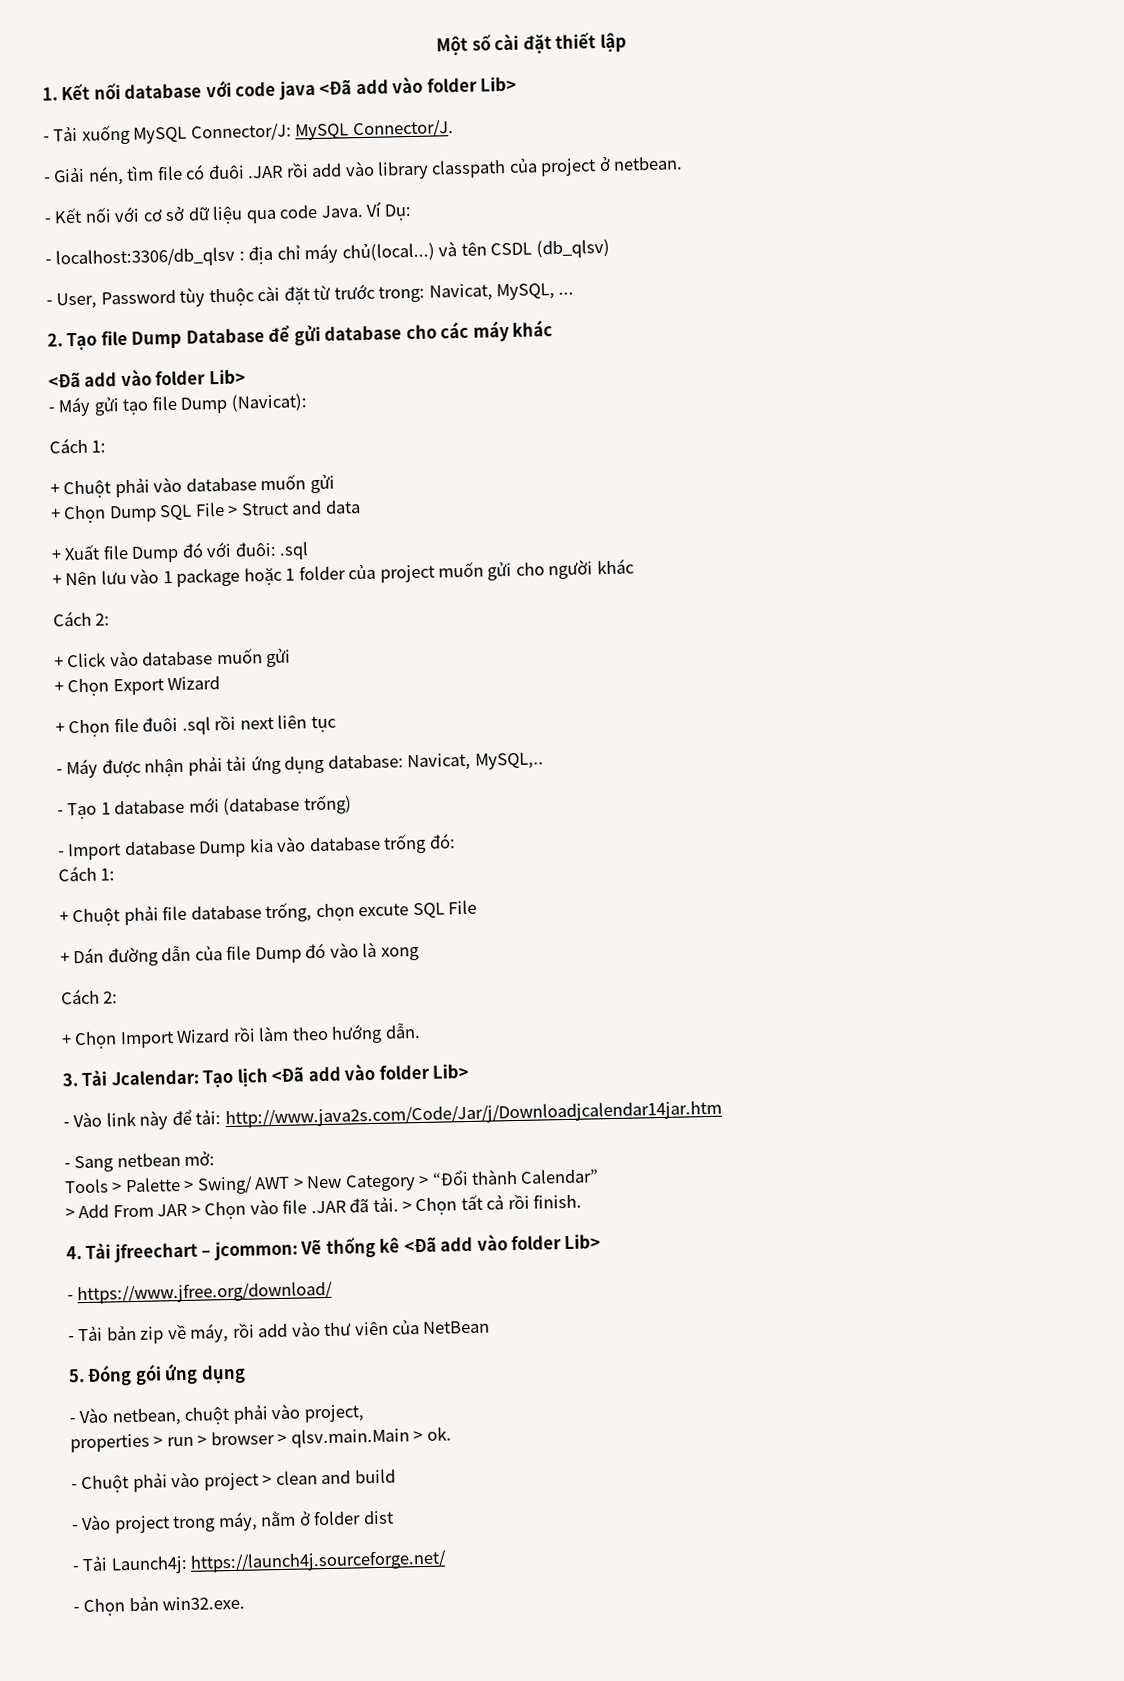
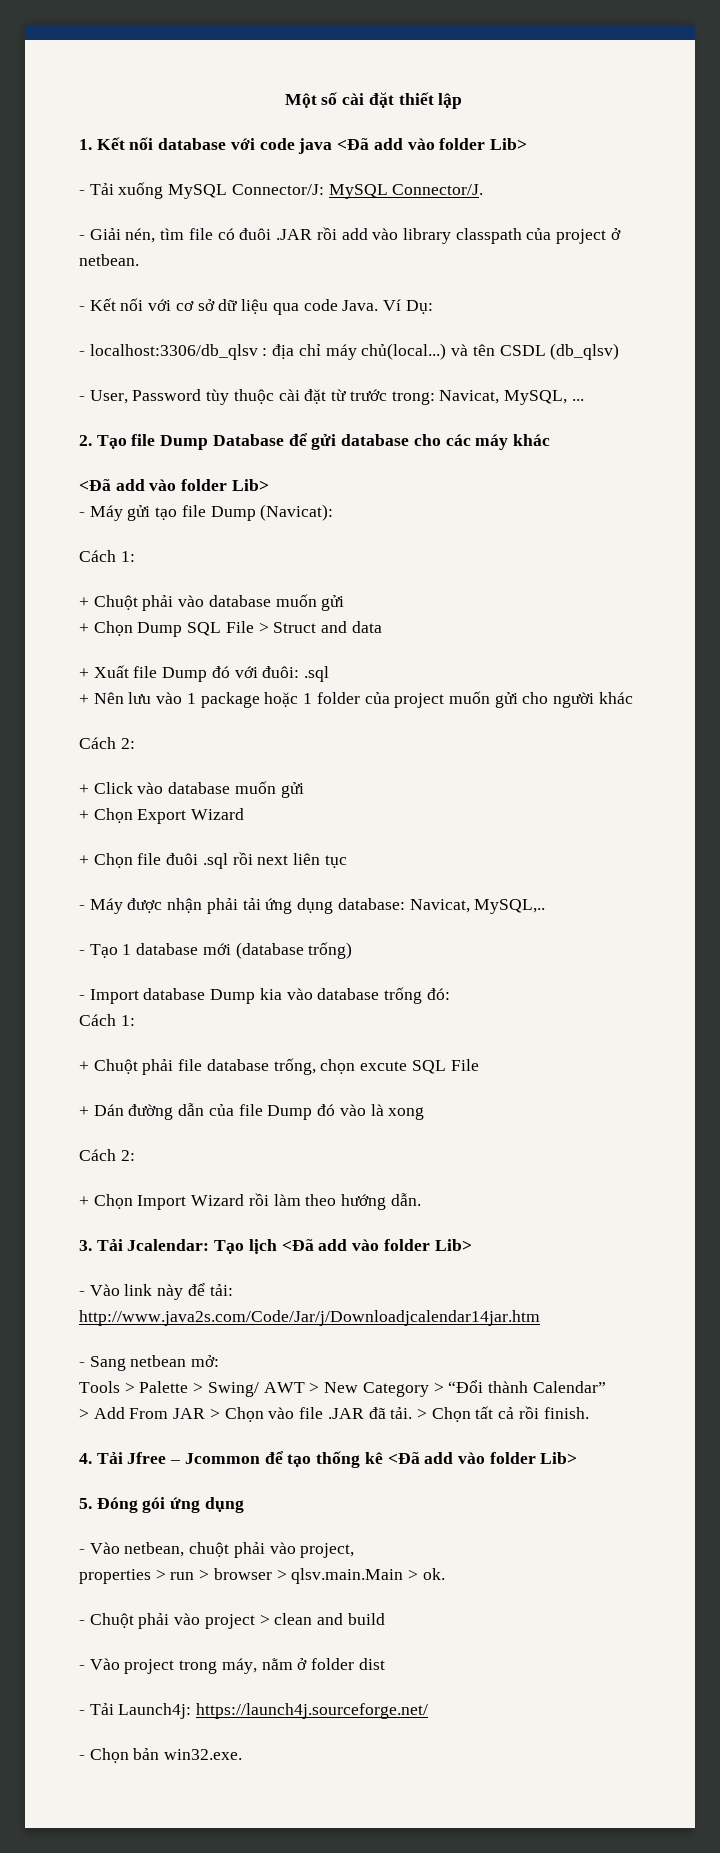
[113,1239,323,1263] jfreechart – jcommon: Vẽ -> [127,1451,312,1467] Jfree – Jcommon để tạo
[67,1280,334,1305] [68,1320,491,1344] // - https://www.jfree.org/download/ // - Tải bản zip về máy, rồi add vào thư viên của NetBean -> (578, 1458) none

